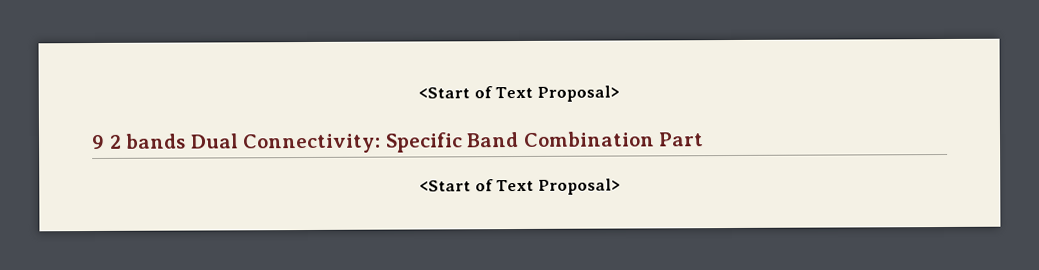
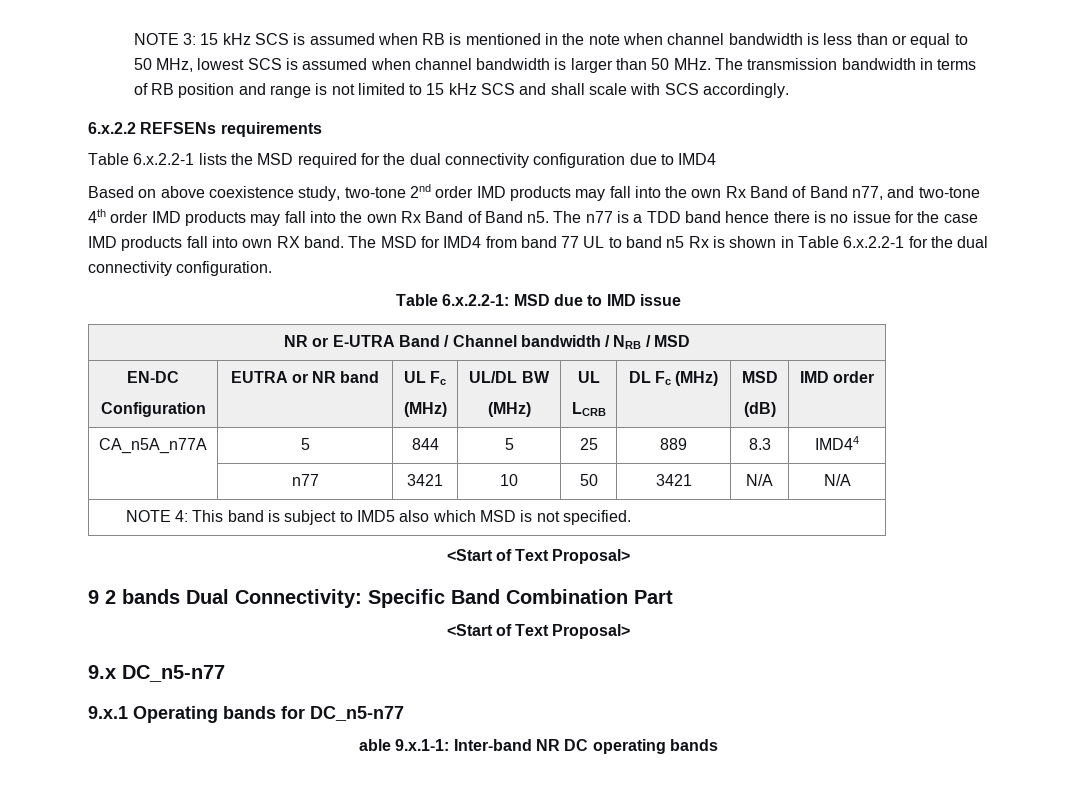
(418, 93) none -> [133,33,968,48] [133,58,977,73] [133,83,790,98] [88,122,322,137] [88,153,717,168] [88,184,980,201] [88,209,978,226] [88,236,989,251] [88,261,273,276] [396,294,681,306] [283,335,691,349] [127,371,179,383] [100,402,206,417] [230,371,380,383] [403,371,447,385] [403,402,447,417] [469,371,550,383] [487,402,531,417] [577,371,600,383] [571,402,606,416] [628,371,719,386] [741,371,778,383] [743,402,776,417] [799,371,875,383] [99,438,207,454] [300,438,310,450] [411,438,439,450] [504,438,514,450] [579,438,598,450] [660,438,687,450] [748,438,771,450] [815,436,859,450] [291,474,319,486] [407,474,443,486] [500,474,518,486] [579,474,598,486] [655,474,692,486] [746,474,773,486] [823,474,851,486] [125,510,631,525] NOTE 3: 15 kHz SCS is assumed when RB is mentioned in the note when channel bandwidth is less than or equal to 50 MHz, lowest SCS is assumed when channel bandwidth is larger than 50 MHz. The transmission bandwidth in terms of RB position and range is not limited to 15 kHz SCS and shall scale with SCS accordingly. // 6.x.2.2 REFSENs requirements // Table 6.x.2.2-1 lists the MSD required for the dual connectivity configuration due to IMD4 // Based on above coexistence study, two-tone 2nd order IMD products may fall into the own Rx Band of Band n77, and two-tone 4th order IMD products may fall into the own Rx Band of Band n5. The n77 is a TDD band hence there is no issue for the case IMD products fall into own RX band. The MSD for IMD4 from band 77 UL to band n5 Rx is shown in Table 6.x.2.2-1 for the dual connectivity configuration. // Table 6.x.2.2-1: MSD due to IMD issue // NR or E-UTRA Band / Channel bandwidth / NRB / MSD // EN-DC // Configuration | EUTRA or NR band | UL Fc // (MHz) | UL/DL BW // (MHz) | UL // LCRB | DL Fc (MHz) | MSD // (dB) | IMD order // CA_n5A_n77A | 5 | 844 | 5 | 25 | 889 | 8.3 | IMD44 // | n77 | 3421 | 10 | 50 | 3421 | N/A | N/A // NOTE 4: This band is subject to IMD5 also which MSD is not specified. //
(621, 186) none -> [88,665,225,682] [88,706,404,723] [359,739,718,754] // 9.x DC_n5-n77 // 9.x.1 Operating bands for DC_n5-n77 // able 9.x.1-1: Inter-band NR DC operating bands

